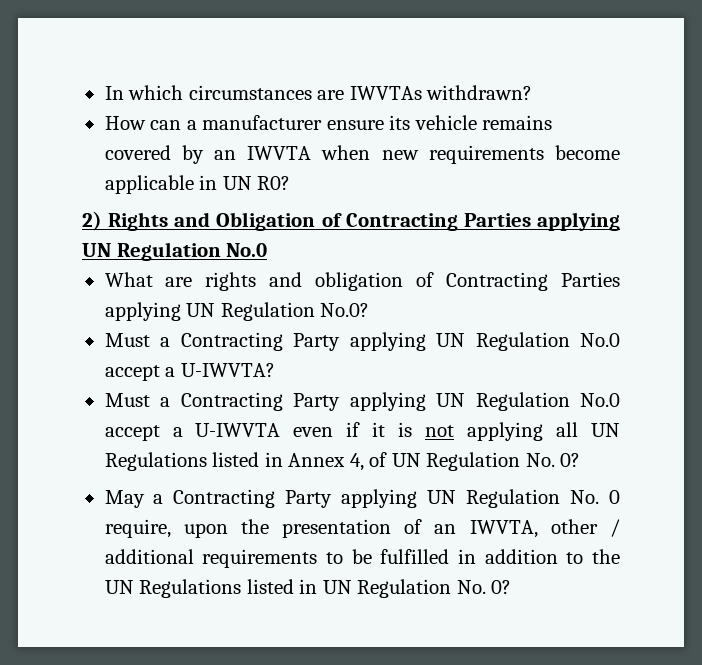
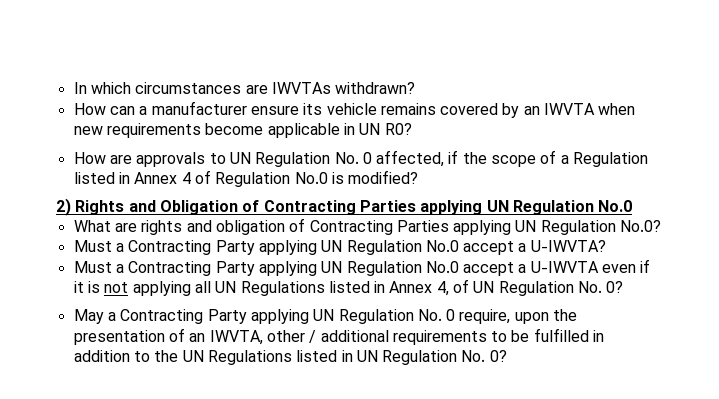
(291, 183) none -> [73,150,649,167] [73,170,419,187] // How are approvals to UN Regulation No. 0 affected, if the scope of a Regulation listed in Annex 4 of Regulation No.0 is modified?

